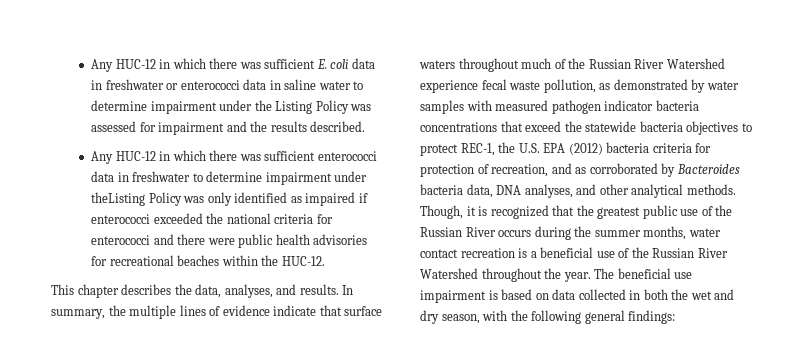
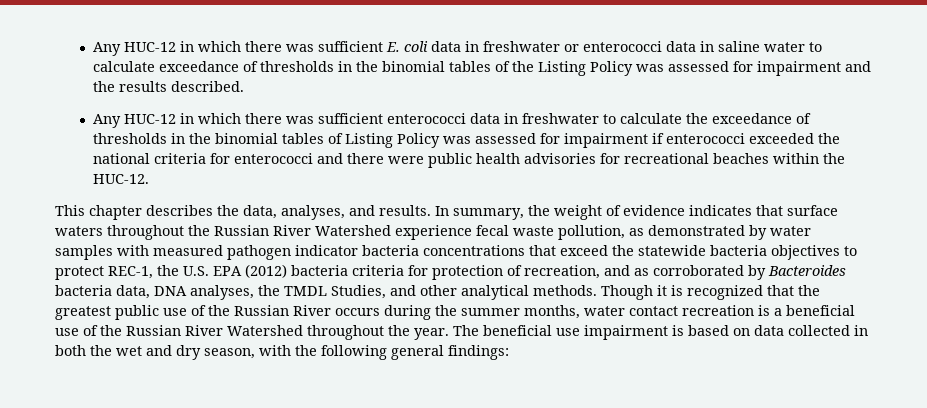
[91,100,253,114] determine impairment under -> [92,61,510,72] calculate exceedance of thresholds in the binomial tables of
[206,171,368,185] [91,192,356,206] determine impairment under theListing Policy was only identified as impaired -> [619,113,811,124] [92,133,648,148] calculate the exceedance of thresholds in the binomial tables of Listing Policy was assessed for impairment
[129,305,206,319] multiple lines -> [554,205,602,220] weight
[273,305,317,316] indicate -> [689,205,752,216] indicates
[521,58,566,69] much of -> (184, 232) none
(573, 191) none -> [258,285,386,299] the TMDL Studies,
[420,205,463,219] Though, -> [601,285,653,300] Though

